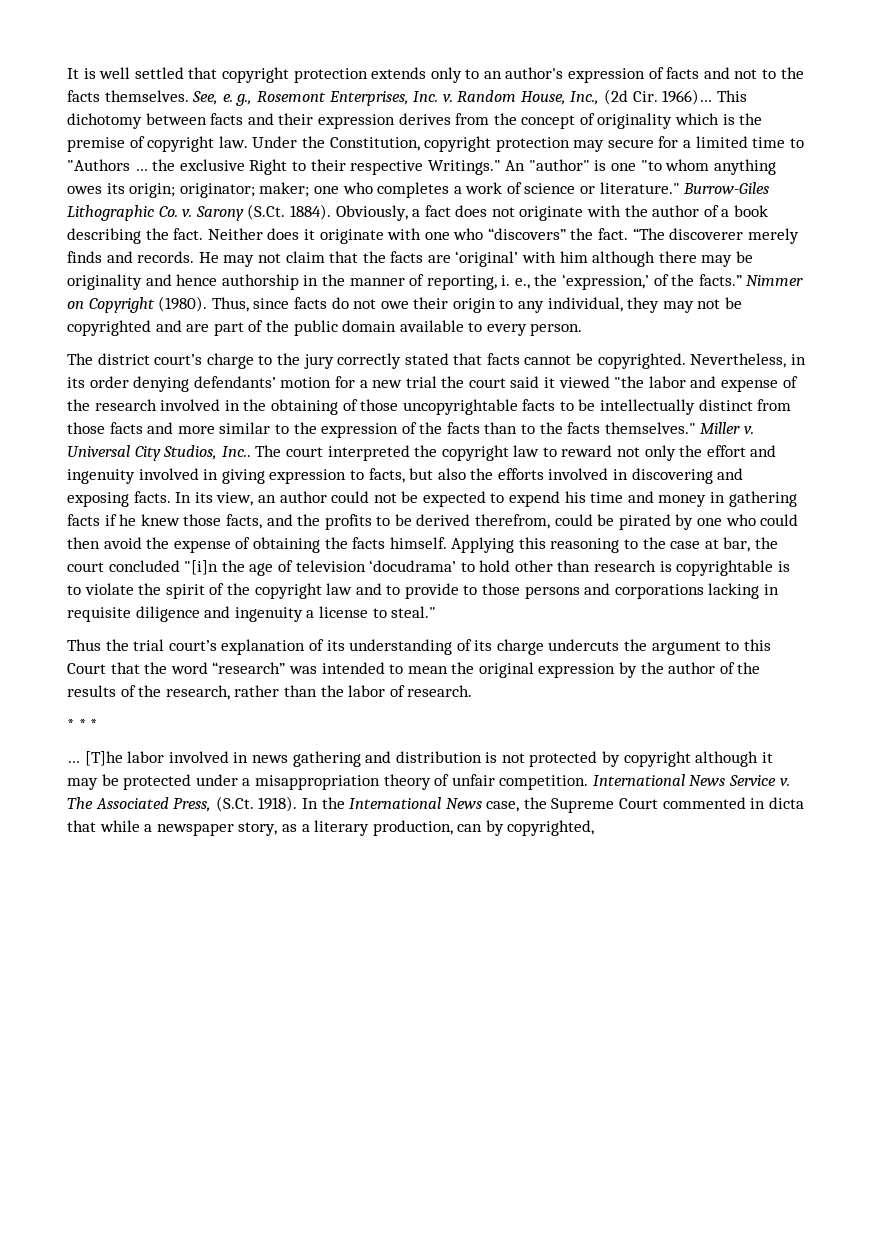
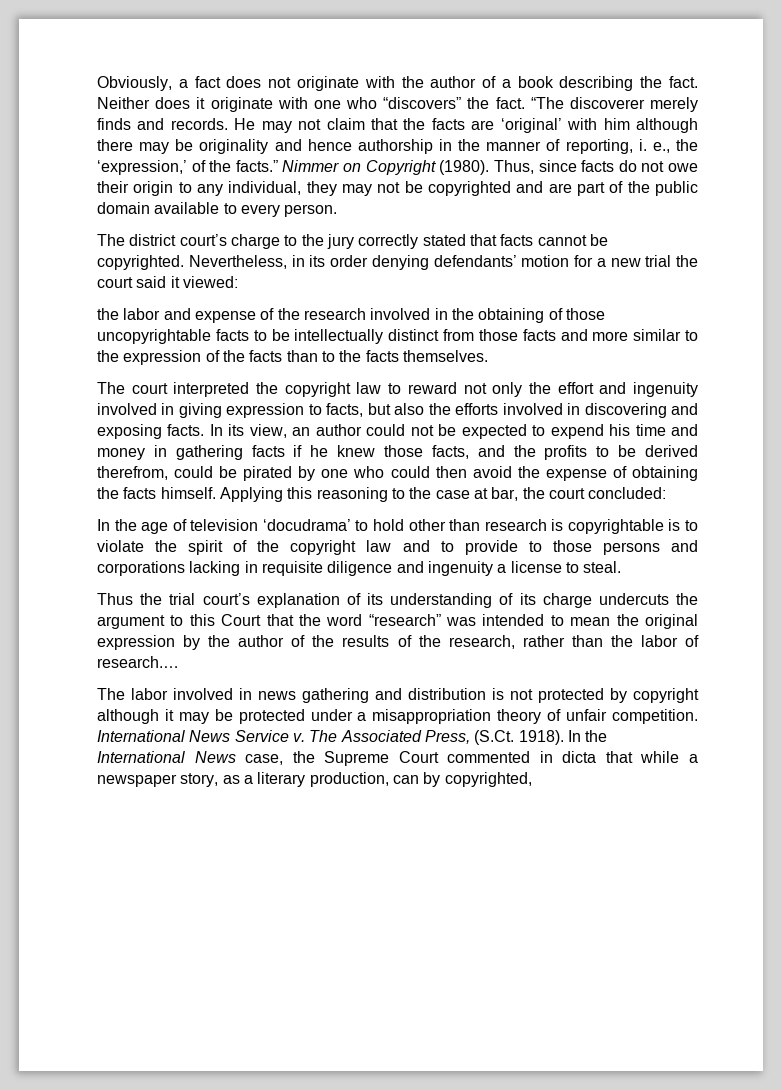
[67,67,804,83] [67,89,747,106] [67,113,763,129] [67,136,804,152] [67,159,776,175] [67,182,770,198] [67,204,331,221] It is well settled that copyright protection extends only to an author's expression of facts and not to the facts themselves. See, e. g., Rosemont Enterprises, Inc. v. Random House, Inc., (2d Cir. 1966)… This dichotomy between facts and their expression derives from the concept of originality which is the premise of copyright law. Under the Constitution, copyright protection may secure for a limited time to "Authors … the exclusive Right to their respective Writings." An "author" is one "to whom anything owes its origin; originator; maker; one who completes a work of science or literature." Burrow-Giles Lithographic Co. v. Sarony (S.Ct. 1884). -> (97, 83) none
[558,376,645,388] viewed "the -> [182,276,238,288] [97,308,119,320] viewed: // the
[604,422,755,434] [67,445,251,461] themselves." Miller v. Universal City Studios, Inc.. -> [402,350,488,362] themselves. //
[108,560,219,575] concluded "[i]n -> [588,487,667,499] [97,519,110,531] concluded: // In
[391,606,437,618] steal." -> [583,561,622,573] steal.
[407,685,473,697] [67,719,98,730] [67,751,123,766] research. // * * * // … [T]he -> [97,656,179,668] [97,688,125,700] research.… // The

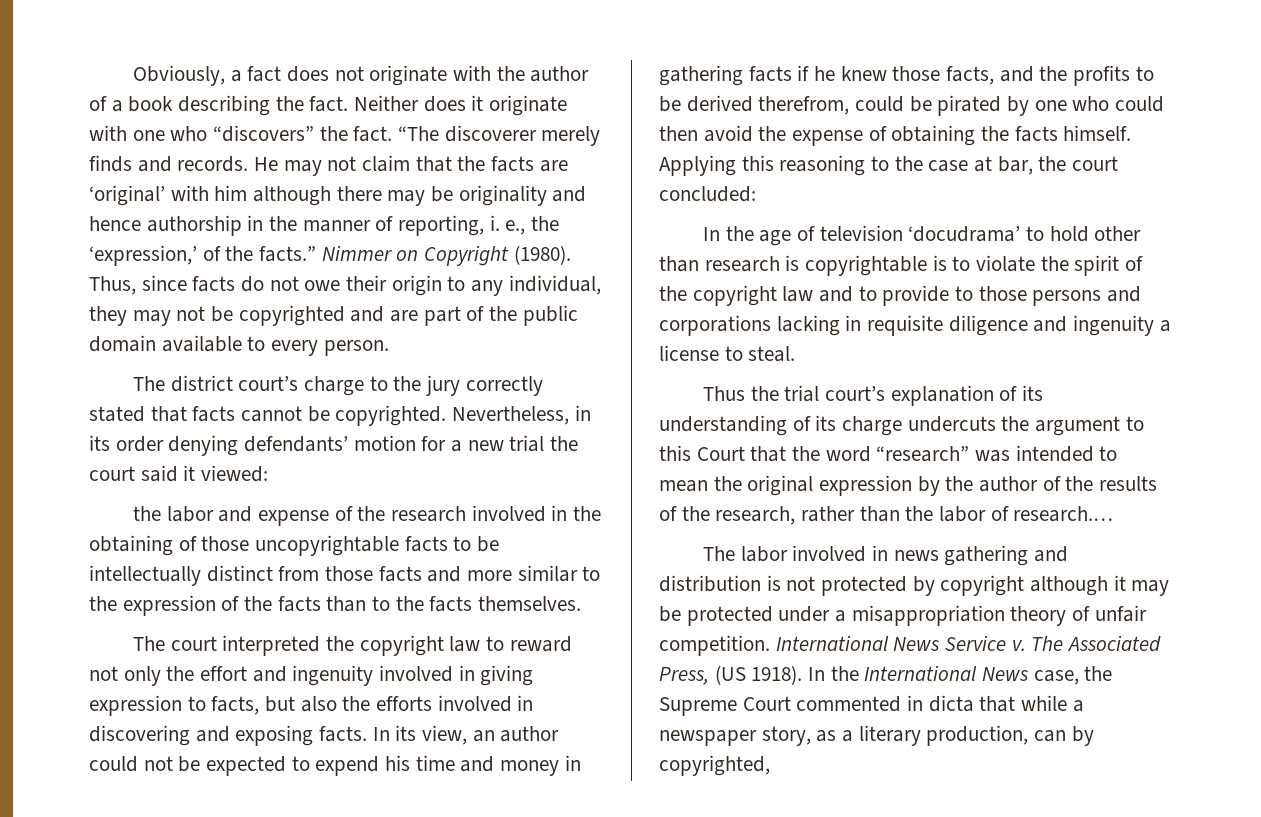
[474,730,515,745] (S.Ct. -> [714,665,746,685] (US

